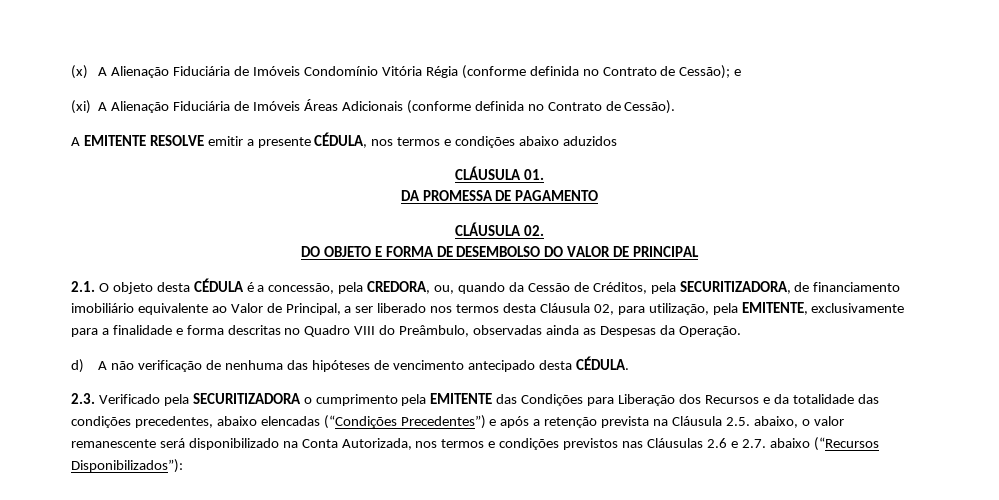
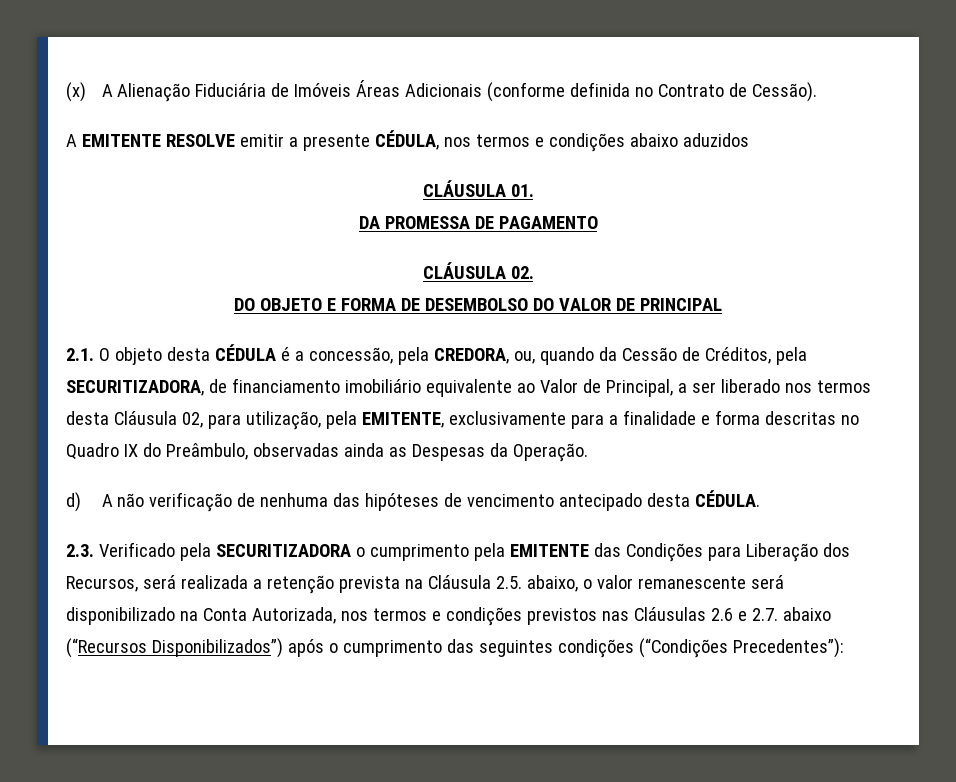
[304,65,742,79] [71,100,301,114] Condomínio Vitória Régia (conforme definida no Contrato de Cessão); e // (xi) A Alienação Fiduciária de Imóveis -> (352, 90) none
[354,326,376,335] VIII -> [123,444,138,457] IX
[704,394,879,404] [71,415,530,429] Recursos e da totalidade das condições precedentes, abaixo elencadas (“Condições Precedentes”) e após -> [66,575,248,592] Recursos, será realizada
[71,459,183,473] Disponibilizados”): -> [151,638,844,658] Disponibilizados”) após o cumprimento das seguintes condições (“Condições Precedentes”):

